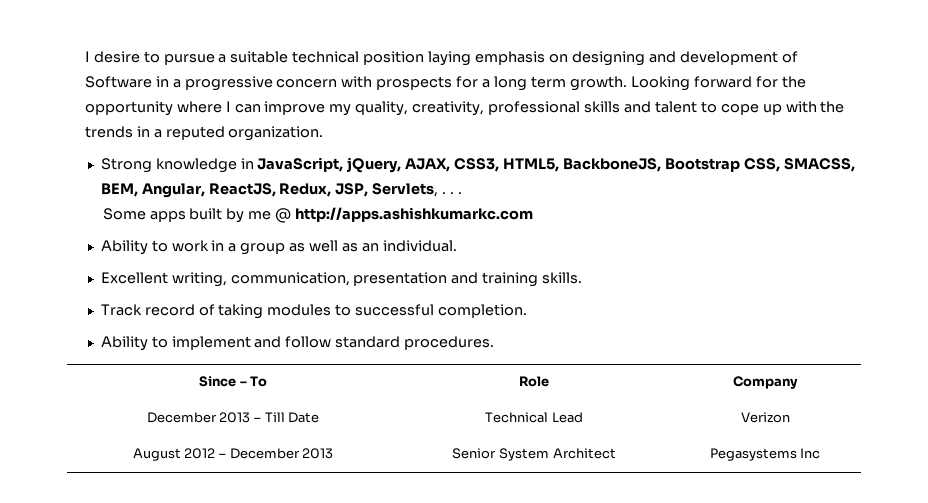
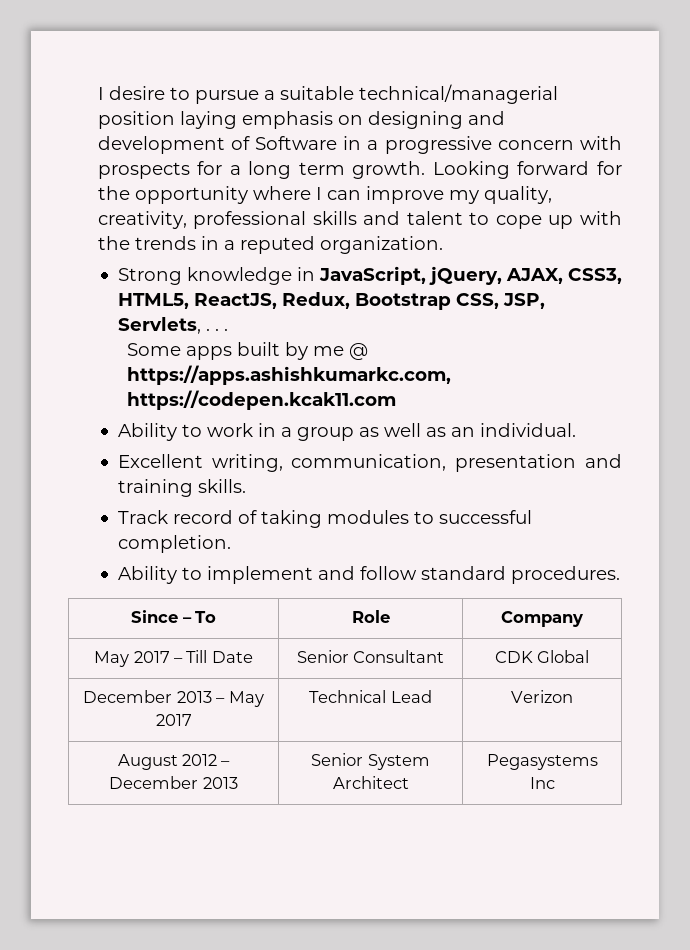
[292,51,360,63] technical -> [358,84,558,104] technical/managerial
[563,158,855,172] [100,183,332,198] BackboneJS, Bootstrap CSS, SMACSS, BEM, Angular, ReactJS, Redux, -> [193,292,499,310] ReactJS, Redux, Bootstrap CSS,
[295,207,534,222] http://apps.ashishkumarkc.com -> [127,365,452,385] [127,390,397,410] https://apps.ashishkumarkc.com, https://codepen.kcak11.com
(798, 382) none -> [94,650,253,667] [296,650,445,663] [494,650,590,663] // May 2017 – Till Date | Senior Consultant | CDK Global
[264,412,320,423] Till Date -> [228,691,264,707] [155,714,192,726] May 2017

